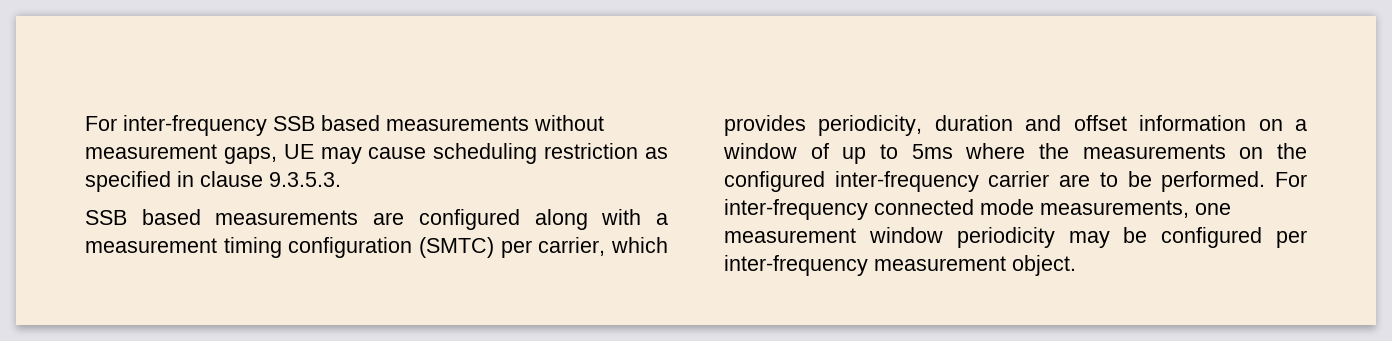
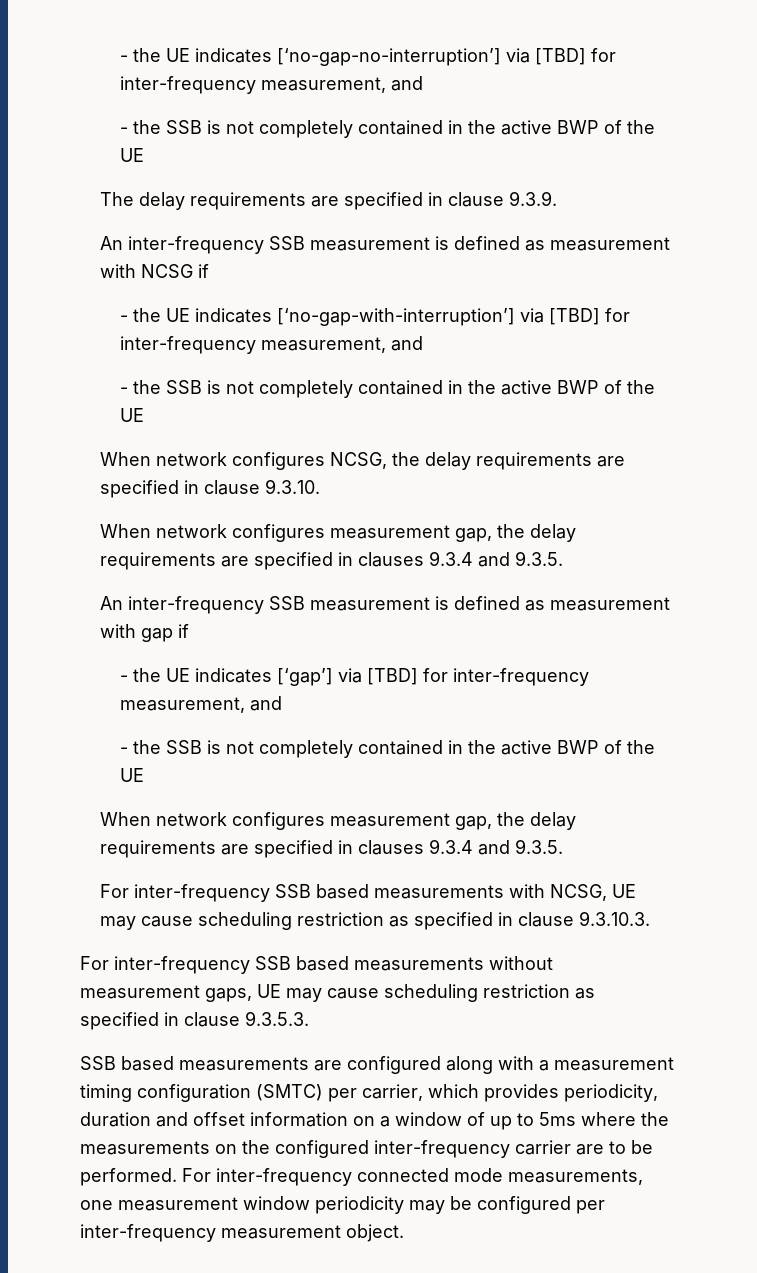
(85, 123) none -> [120,48,617,66] [120,76,424,94] [120,120,656,138] [120,148,145,162] [100,191,558,210] [100,236,671,254] [100,264,210,278] [120,308,631,326] [120,336,424,354] [120,380,656,398] [120,408,145,422] [100,452,626,470] [100,479,321,498] [100,524,577,542] [100,551,564,570] [100,596,671,614] [100,624,190,642] [120,668,590,686] [120,696,283,713] [120,740,656,758] [120,768,145,782] [100,812,577,830] [100,839,564,858] [100,884,637,902] [100,911,651,930] - the UE indicates [‘no-gap-no-interruption’] via [TBD] for inter-frequency measurement, and // - the SSB is not completely contained in the active BWP of the UE // The delay requirements are specified in clause 9.3.9. // An inter-frequency SSB measurement is defined as measurement with NCSG if // - the UE indicates [‘no-gap-with-interruption’] via [TBD] for inter-frequency measurement, and // - the SSB is not completely contained in the active BWP of the UE // When network configures NCSG, the delay requirements are specified in clause 9.3.10. // When network configures measurement gap, the delay requirements are specified in clauses 9.3.4 and 9.3.5. // An inter-frequency SSB measurement is defined as measurement with gap if // - the UE indicates [‘gap’] via [TBD] for inter-frequency measurement, and // - the SSB is not completely contained in the active BWP of the UE // When network configures measurement gap, the delay requirements are specified in clauses 9.3.4 and 9.3.5. // For inter-frequency SSB based measurements with NCSG, UE may cause scheduling restriction as specified in clause 9.3.10.3. //

